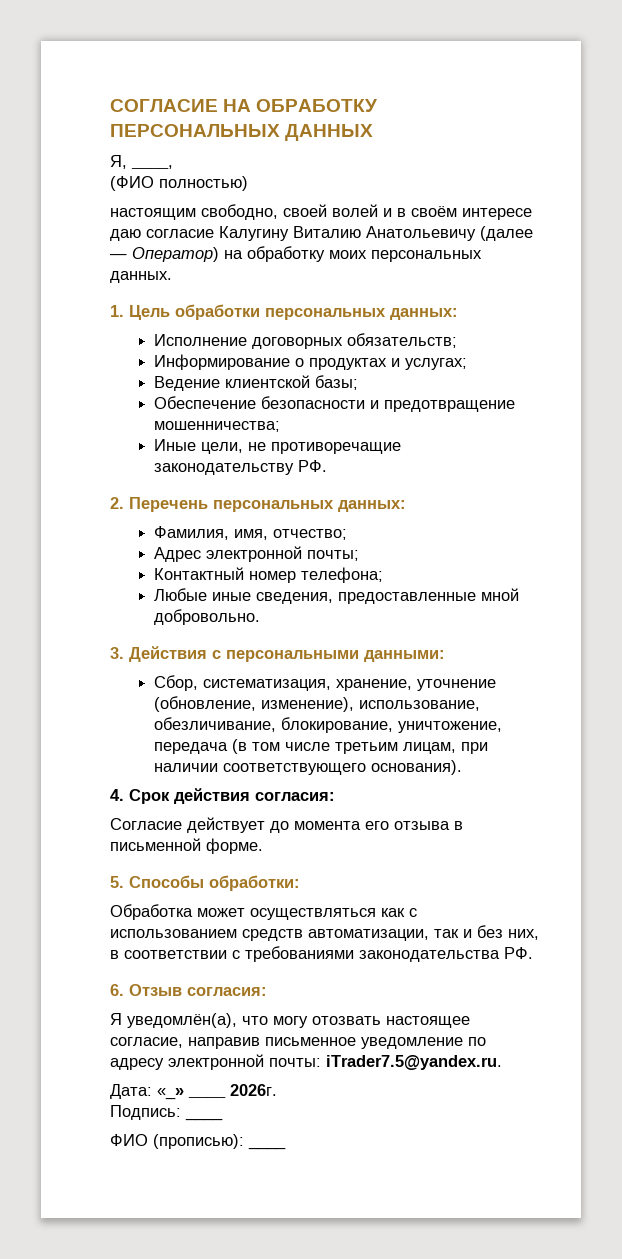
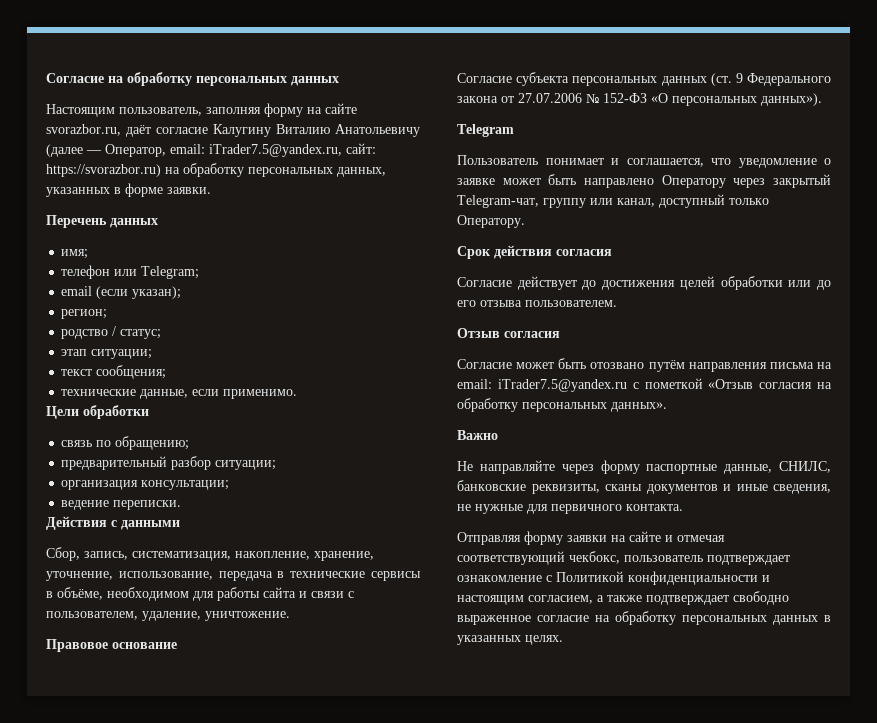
[110,99,378,112] [110,124,374,141] [110,155,173,169] [110,176,248,191] [110,204,532,220] [110,229,141,241] СОГЛАСИЕ НА ОБРАБОТКУ ПЕРСОНАЛЬНЫХ ДАННЫХ // Я, ____, // (ФИО полностью) // настоящим свободно, своей волей и в своём интересе даю -> [46,72,339,86] [46,103,357,117] [46,124,151,137] Согласие на обработку персональных данных // Настоящим пользователь, заполняя форму на сайте svorazbor.ru, даёт
[132,246,482,262] [110,271,172,283] [110,304,458,320] [154,333,458,349] [154,354,468,370] [154,375,359,391] [154,396,516,412] [154,421,281,432] [154,439,402,454] [154,460,328,475] [110,497,406,512] [154,526,348,540] [154,546,360,562] [154,567,384,583] [154,588,520,604] [154,609,261,625] [110,646,445,662] [154,675,497,691] [154,696,481,712] [154,717,503,733] [154,739,489,754] [154,760,463,775] [110,789,124,801] Оператор) на обработку моих персональных данных. // 1. Цель обработки персональных данных: // Исполнение договорных обязательств; // Информирование о продуктах и услугах; // Ведение клиентской базы; // Обеспечение безопасности и предотвращение мошенничества; // Иные цели, не противоречащие законодательству РФ. // 2. Перечень персональных данных: // Фамилия, имя, отчество; // Адрес электронной почты; // Контактный номер телефона; // Любые иные сведения, предоставленные мной добровольно. // 3. Действия с персональными данными: // Сбор, систематизация, хранение, уточнение (обновление, изменение), использование, обезличивание, блокирование, уничтожение, передача (в том числе третьим лицам, при наличии соответствующего основания). // 4. -> [105,143,376,157] [46,163,386,177] [46,183,211,197] [46,215,158,228] [61,249,89,259] [61,265,200,279] [61,286,182,299] [61,309,108,319] [61,326,162,339] [61,349,153,359] [61,365,167,379] [61,389,298,399] [46,405,149,419] [61,436,190,450] [61,456,277,470] [61,480,230,490] [61,500,182,510] [46,516,180,530] [46,547,374,561] [46,571,422,581] [46,587,354,601] [46,611,290,621] [46,639,177,652] [457,72,831,86] [457,93,822,106] [457,124,514,137] [457,155,831,168] [457,174,831,188] [457,194,769,208] [457,215,525,228] Оператор, email: iTrader7.5@yandex.ru, сайт: https://svorazbor.ru) на обработку персональных данных, указанных в форме заявки. // Перечень данных // имя; // телефон или Telegram; // email (если указан); // регион; // родство / статус; // этап ситуации; // текст сообщения; // технические данные, если применимо. // Цели обработки // связь по обращению; // предварительный разбор ситуации; // организация консультации; // ведение переписки. // Действия с данными // Сбор, запись, систематизация, накопление, хранение, уточнение, использование, передача в технические сервисы в объёме, необходимом для работы сайта и связи с пользователем, удаление, уничтожение. // Правовое основание // Согласие субъекта персональных данных (ст. 9 Федерального закона от 27.07.2006 № 152-ФЗ «О персональных данных»). // Telegram // Пользователь понимает и соглашается, что уведомление о заявке может быть направлено Оператору через закрытый Telegram-чат, группу или канал, доступный только Оператору. //
[255,792,335,801] согласия: -> [556,249,612,256] согласия
[294,821,463,830] [110,838,263,854] [110,875,300,891] [110,904,417,920] [110,925,539,941] [110,946,533,962] [110,984,267,996] [110,1013,470,1028] [110,1037,486,1049] [110,1054,502,1070] [110,1084,226,1100] [230,1084,277,1096] [110,1105,223,1121] [110,1134,286,1150] момента его отзыва в письменной форме. // 5. Способы обработки: // Обработка может осуществляться как с использованием средств автоматизации, так и без них, в соответствии с требованиями законодательства РФ. // 6. Отзыв согласия: // Я уведомлён(а), что могу отозвать настоящее согласие, направив письменное уведомление по адресу электронной почты: iTrader7.5@yandex.ru. // Дата: «_» ____ 2026г. // Подпись: ____ // ФИО (прописью): ____ -> [602,276,831,290] [457,300,617,307] [457,328,560,338] [457,358,832,372] [457,378,832,392] [457,398,667,412] [457,430,498,440] [457,460,831,474] [457,480,831,494] [457,504,683,514] [457,531,725,545] [457,551,790,565] [457,571,770,585] [457,591,789,605] [457,611,831,625] [457,635,563,645] достижения целей обработки или до его отзыва пользователем. // Отзыв согласия // Согласие может быть отозвано путём направления письма на email: iTrader7.5@yandex.ru с пометкой «Отзыв согласия на обработку персональных данных». // Важно // Не направляйте через форму паспортные данные, СНИЛС, банковские реквизиты, сканы документов и иные сведения, не нужные для первичного контакта. // Отправляя форму заявки на сайте и отмечая соответствующий чекбокс, пользователь подтверждает ознакомление с Политикой конфиденциальности и настоящим согласием, а также подтверждает свободно выраженное согласие на обработку персональных данных в указанных целях.

